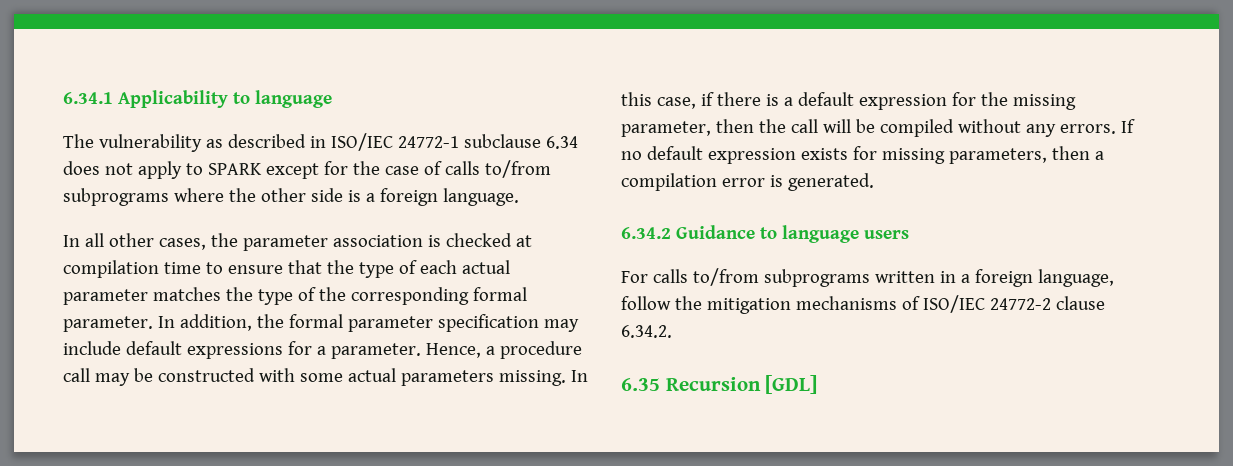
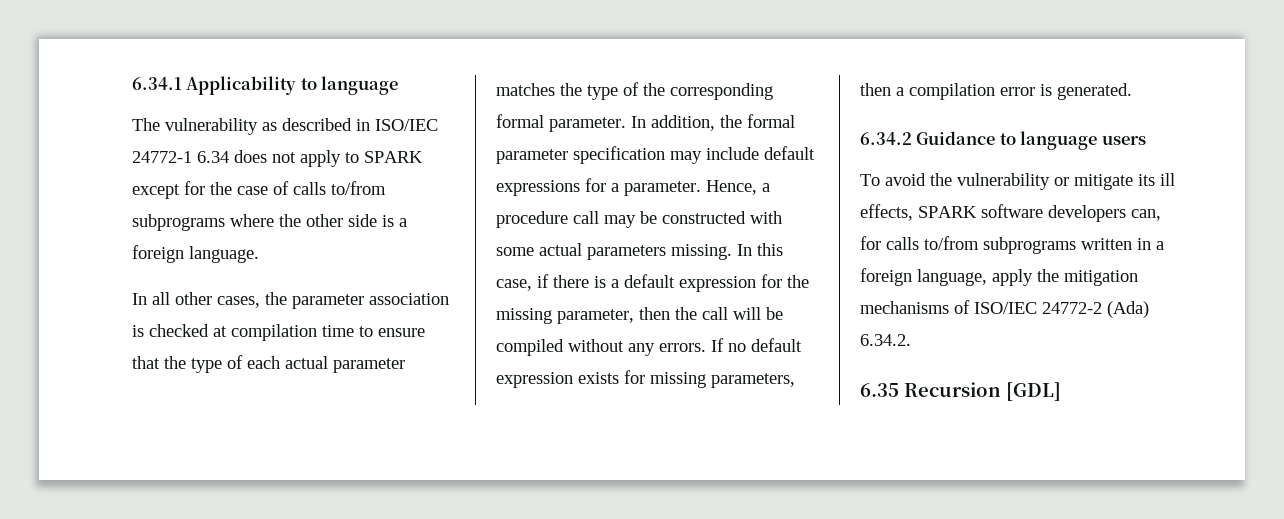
[463,134,541,148] subclause -> (192, 157) none
[621,271,648,283] For -> [860,173,1175,190] [860,204,1161,222] [860,236,881,250] To avoid the vulnerability or mitigate its ill effects, SPARK software developers can, for
[621,296,671,310] follow -> [992,269,1033,286] apply
[1055,296,1105,310] clause -> [1107,301,1149,318] (Ada)

